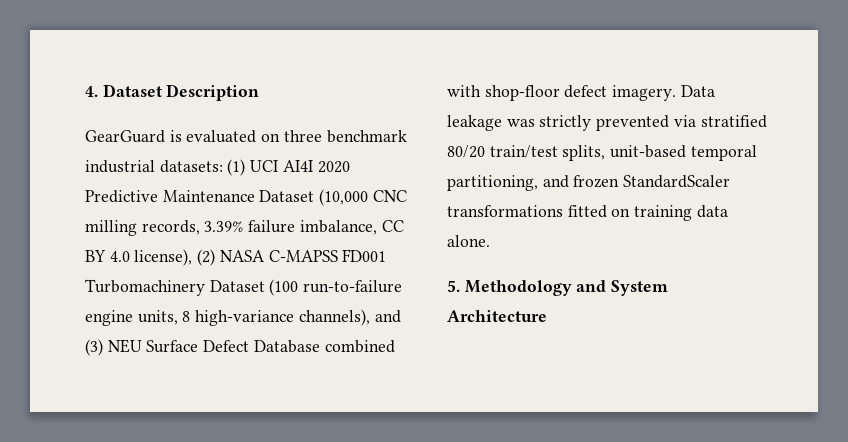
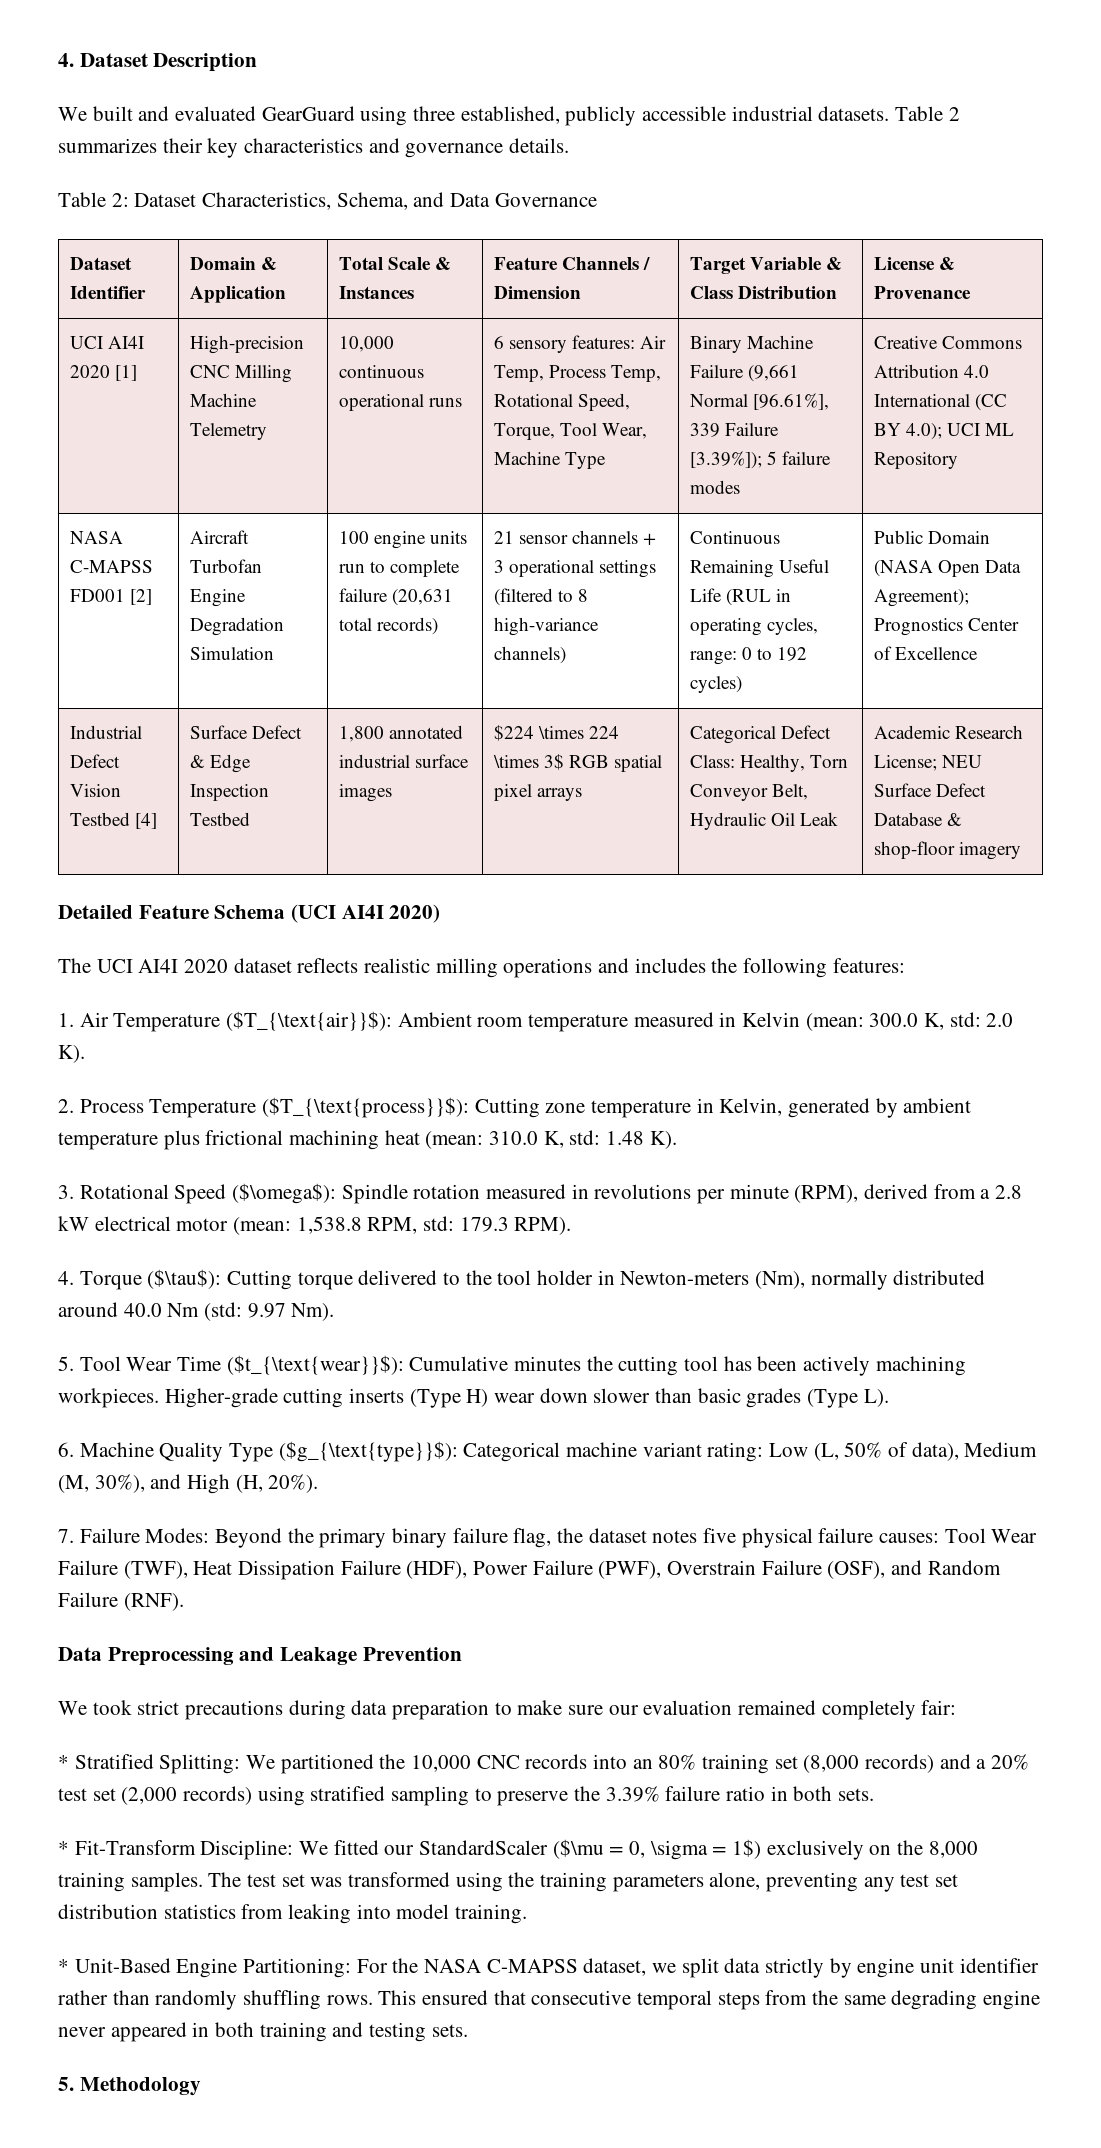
[85,130,407,143] [85,159,350,176] [85,189,407,206] [85,220,404,236] [85,249,387,266] [85,279,403,296] [85,309,401,326] [85,339,395,356] [447,85,715,101] [447,115,767,131] [447,145,757,161] [447,175,731,191] [447,205,728,221] [447,235,490,247] GearGuard is evaluated on three benchmark industrial datasets: (1) UCI AI4I 2020 Predictive Maintenance Dataset (10,000 CNC milling records, 3.39% failure imbalance, CC BY 4.0 license), (2) NASA C-MAPSS FD001 Turbomachinery Dataset (100 run-to-failure engine units, 8 high-variance channels), and (3) NEU Surface Defect Database combined with shop-floor defect imagery. Data leakage was strictly prevented via stratified 80/20 train/test splits, unit-based temporal partitioning, and frozen StandardScaler transformations fitted on training data alone. -> [58,106,960,126] [58,138,570,158] [58,192,597,210] [69,257,132,270] [69,286,146,299] [189,257,278,270] [189,286,286,303] [338,257,452,270] [338,286,414,299] [493,257,651,270] [493,286,581,299] [689,257,843,274] [689,286,838,299] [873,257,956,270] [873,286,971,299] [69,336,145,349] [69,365,138,381] [189,335,304,354] [189,365,293,383] [189,393,257,407] [189,423,267,440] [338,336,394,352] [338,365,424,378] [338,394,463,411] [493,335,667,353] [493,365,662,382] [493,393,631,411] [493,423,648,440] [493,451,607,469] [689,335,815,353] [689,365,800,382] [689,393,830,410] [689,423,780,437] [689,451,832,469] [689,480,740,494] [873,336,1023,349] [873,364,990,378] [873,394,1008,411] [873,423,1015,440] [873,452,958,469] [69,531,123,544] [69,560,153,573] [69,589,153,605] [189,530,249,544] [189,559,262,573] [189,589,246,607] [189,617,284,636] [189,647,274,660] [338,531,468,549] [338,560,461,577] [338,588,454,606] [338,617,439,635] [493,530,657,545] [493,560,657,578] [493,588,589,606] [493,617,599,636] [493,646,566,664] [689,531,780,544] [689,559,830,578] [689,588,792,606] [689,618,819,636] [689,647,808,665] [689,676,742,693] [873,530,991,544] [873,560,1022,577] [873,589,969,607] [873,618,1020,636] [873,646,979,660] [69,725,142,739] [69,754,120,768] [69,784,121,797] [69,812,158,829] [189,725,303,739] [189,754,252,773] [189,784,269,801] [189,812,250,826] [338,725,464,742] [338,754,470,768] [338,784,392,802] [493,725,620,741] [492,754,663,772] [493,784,583,801] [689,725,832,744] [689,754,849,772] [689,784,809,801] [689,812,839,830] [873,725,1024,739] [873,755,983,771] [873,783,987,797] [873,812,963,826] [873,841,1022,860] [58,904,441,923] [58,958,905,978] [58,1011,1014,1032] [58,1045,85,1063] [58,1097,972,1118] [58,1130,677,1150] [58,1183,1023,1204] [58,1216,572,1235] [58,1269,986,1290] [58,1302,335,1321] [58,1355,966,1376] [58,1388,889,1408] [58,1441,1038,1462] [58,1474,319,1494] [58,1528,1038,1548] [58,1560,1001,1580] [58,1592,184,1611] [58,1647,462,1666] [58,1700,957,1720] [58,1754,1030,1774] [58,1786,875,1806] [58,1839,978,1860] [58,1872,959,1892] [58,1904,528,1924] [58,1958,1039,1978] [58,1990,1041,2010] [58,2022,468,2042] We built and evaluated GearGuard using three established, publicly accessible industrial datasets. Table 2 summarizes their key characteristics and governance details. // Table 2: Dataset Characteristics, Schema, and Data Governance // Dataset Identifier | Domain & Application | Total Scale & Instances | Feature Channels / Dimension | Target Variable & Class Distribution | License & Provenance // UCI AI4I 2020 [1] | High-precision CNC Milling Machine Telemetry | 10,000 continuous operational runs | 6 sensory features: Air Temp, Process Temp, Rotational Speed, Torque, Tool Wear, Machine Type | Binary Machine Failure (9,661 Normal [96.61%], 339 Failure [3.39%]); 5 failure modes | Creative Commons Attribution 4.0 International (CC BY 4.0); UCI ML Repository // NASA C-MAPSS FD001 [2] | Aircraft Turbofan Engine Degradation Simulation | 100 engine units run to complete failure (20,631 total records) | 21 sensor channels + 3 operational settings (filtered to 8 high-variance channels) | Continuous Remaining Useful Life (RUL in operating cycles, range: 0 to 192 cycles) | Public Domain (NASA Open Data Agreement); Prognostics Center of Excellence // Industrial Defect Vision Testbed [4] | Surface Defect & Edge Inspection Testbed | 1,800 annotated industrial surface images | $224 \times 224 \times 3$ RGB spatial pixel arrays | Categorical Defect Class: Healthy, Torn Conveyor Belt, Hydraulic Oil Leak | Academic Research License; NEU Surface Defect Database & shop-floor imagery // Detailed Feature Schema (UCI AI4I 2020) // The UCI AI4I 2020 dataset reflects realistic milling operations and includes the following features: // 1. Air Temperature ($T_{\text{air}}$): Ambient room temperature measured in Kelvin (mean: 300.0 K, std: 2.0 K). // 2. Process Temperature ($T_{\text{process}}$): Cutting zone temperature in Kelvin, generated by ambient temperature plus frictional machining heat (mean: 310.0 K, std: 1.48 K). // 3. Rotational Speed ($\omega$): Spindle rotation measured in revolutions per minute (RPM), derived from a 2.8 kW electrical motor (mean: 1,538.8 RPM, std: 179.3 RPM). // 4. Torque ($\tau$): Cutting torque delivered to the tool holder in Newton-meters (Nm), normally distributed around 40.0 Nm (std: 9.97 Nm). // 5. Tool Wear Time ($t_{\text{wear}}$): Cumulative minutes the cutting tool has been actively machining workpieces. Higher-grade cutting inserts (Type H) wear down slower than basic grades (Type L). // 6. Machine Quality Type ($g_{\text{type}}$): Categorical machine variant rating: Low (L, 50% of data), Medium (M, 30%), and High (H, 20%). // 7. Failure Modes: Beyond the primary binary failure flag, the dataset notes five physical failure causes: Tool Wear Failure (TWF), Heat Dissipation Failure (HDF), Power Failure (PWF), Overstrain Failure (OSF), and Random Failure (RNF). // Data Preprocessing and Leakage Prevention // We took strict precautions during data preparation to make sure our evaluation remained completely fair: // * Stratified Splitting: We partitioned the 10,000 CNC records into an 80% training set (8,000 records) and a 20% test set (2,000 records) using stratified sampling to preserve the 3.39% failure ratio in both sets. // * Fit-Transform Discipline: We fitted our StandardScaler ($\mu = 0, \sigma = 1$) exclusively on the 8,000 training samples. The test set was transformed using the training parameters alone, preventing any test set distribution statistics from leaking into model training. // * Unit-Based Engine Partitioning: For the NASA C-MAPSS dataset, we split data strictly by engine unit identifier rather than randomly shuffling rows. This ensured that consecutive temporal steps from the same degrading engine never appeared in both training and testing sets.
[576,280,669,296] [447,310,547,322] and System Architecture -> (201, 2086) none

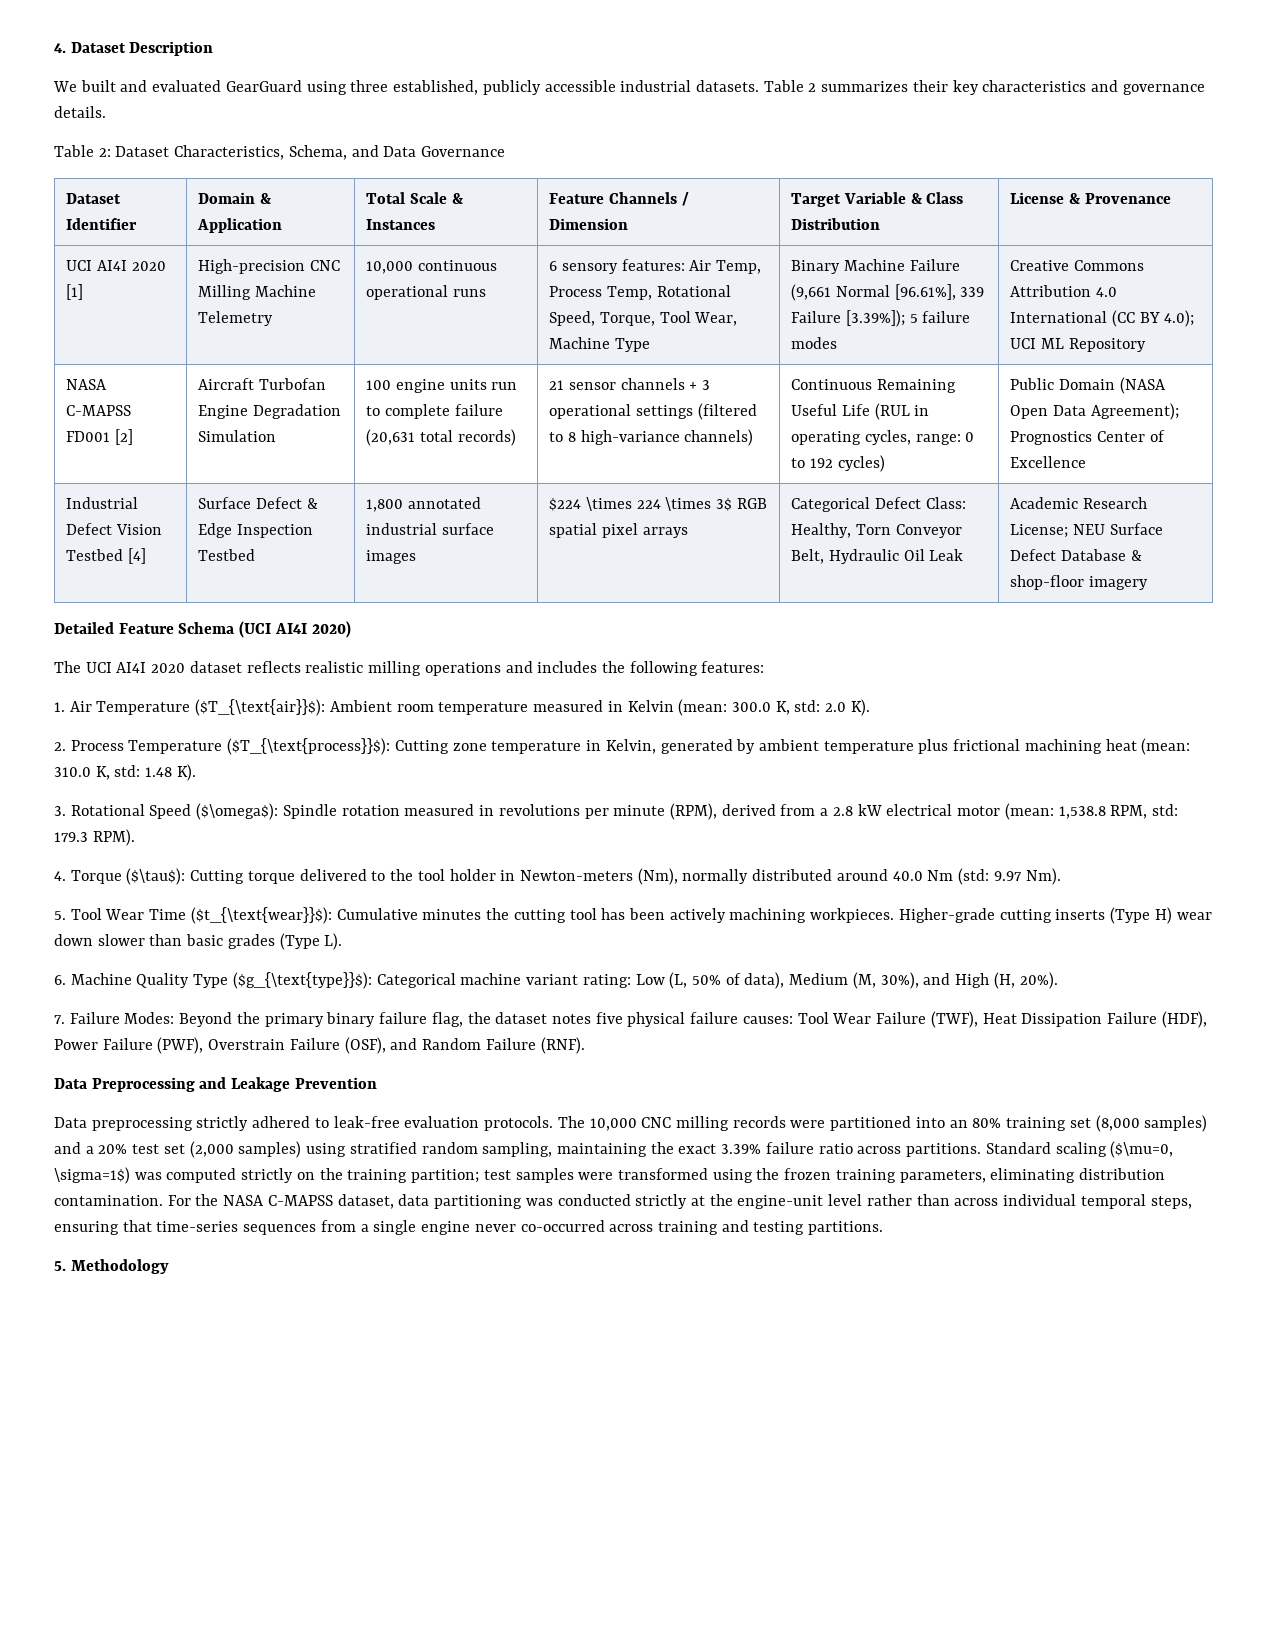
[58,1700,957,1720] [58,1754,588,1774] We took strict precautions during data preparation to make sure our evaluation remained completely fair: // * Stratified Splitting: We partitioned the 10,000 CNC records -> [54,1116,912,1131] Data preprocessing strictly adhered to leak-free evaluation protocols. The 10,000 CNC milling records were partitioned
[865,1754,935,1773] records) -> [1144,1115,1208,1132] samples)
[183,1786,253,1805] records) -> [238,1141,302,1158] samples)
[391,1786,875,1806] [58,1839,978,1860] [58,1872,959,1892] [58,1904,528,1924] [58,1958,352,1978] sampling to preserve the 3.39% failure ratio in both sets. // * Fit-Transform Discipline: We fitted our StandardScaler ($\mu = 0, \sigma = 1$) exclusively on the 8,000 training samples. The test set was transformed using the training parameters alone, preventing any test set distribution statistics from leaking into model training. // * Unit-Based Engine Partitioning: -> [421,1141,1174,1158] [54,1167,1166,1184] [54,1195,163,1206] random sampling, maintaining the exact 3.39% failure ratio across partitions. Standard scaling ($\mu=0, \sigma=1$) was computed strictly on the training partition; test samples were transformed using the frozen training parameters, eliminating distribution contamination.
[652,1958,1039,1978] [58,1990,1041,2010] [58,2022,255,2042] we split data strictly by engine unit identifier rather than randomly shuffling rows. This ensured that consecutive temporal steps from the same degrading engine never appeared in both -> [398,1194,1192,1209] [54,1220,654,1235] data partitioning was conducted strictly at the engine-unit level rather than across individual temporal steps, ensuring that time-series sequences from a single engine never co-occurred across
[431,2024,468,2037] sets. -> [808,1221,884,1235] partitions.

